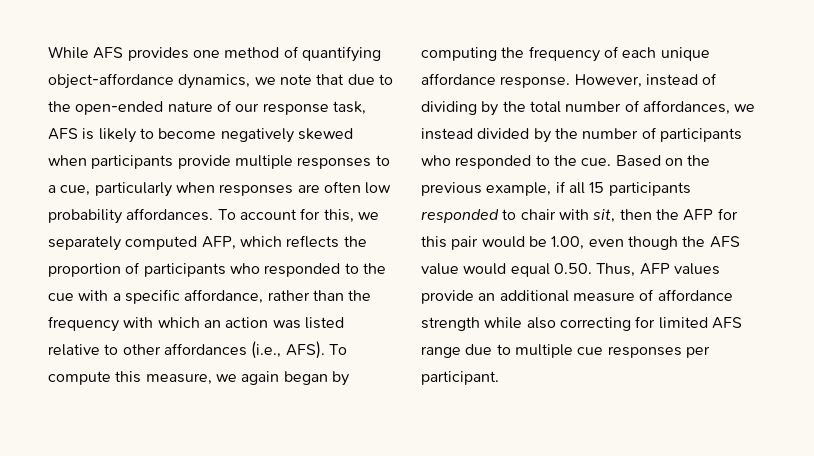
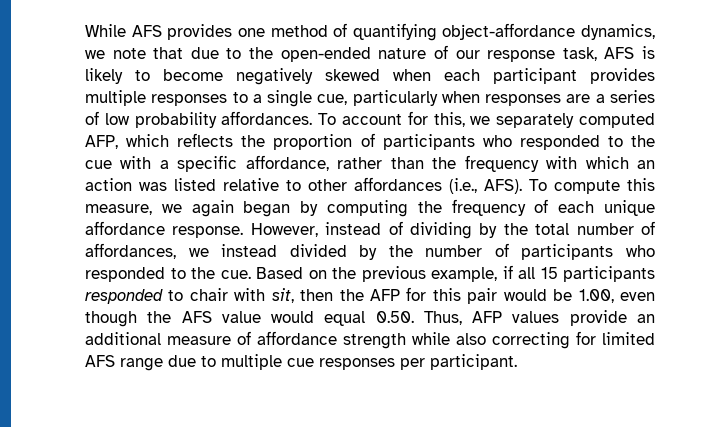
[91,155,231,169] participants provide -> [444,68,655,84] each participant provides
(56, 189) none -> [267,90,313,107] single
[323,181,361,193] often -> [595,90,655,103] [85,111,99,125] a series of

